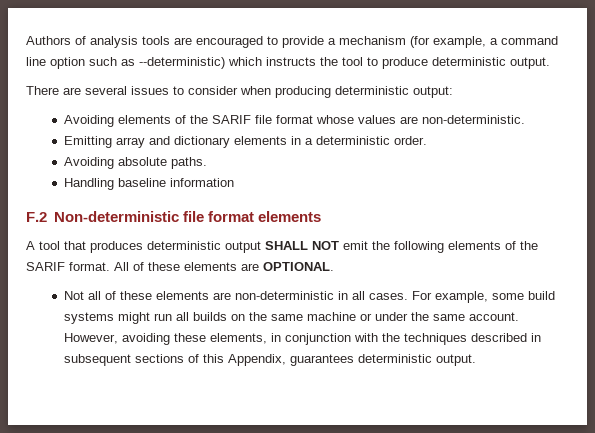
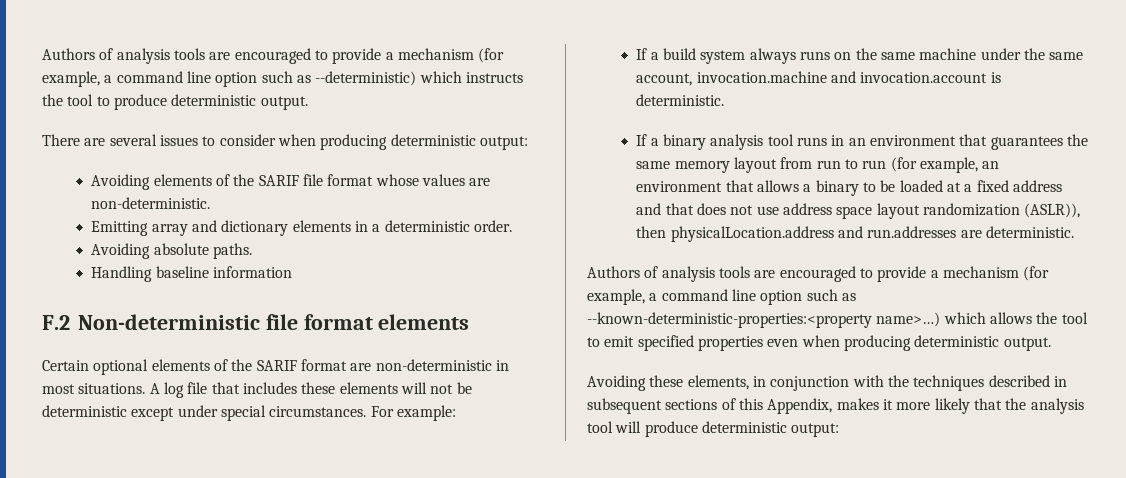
[26,241,538,253] [26,262,334,271] [63,291,555,303] [63,312,227,324] A tool that produces deterministic output SHALL NOT emit the following elements of the SARIF format. All of these elements are OPTIONAL. // Not all of these elements are non-deterministic in all cases. For example, some build systems might run all builds -> [42,359,509,375] [42,382,472,398] [42,405,456,421] [636,48,831,64] Certain optional elements of the SARIF format are non-deterministic in most situations. A log file that includes these elements will not be deterministic except under special circumstances. For example: // If a build system always runs
[359,313,372,321] or -> (977, 54) none
[468,312,519,321] [63,333,170,345] account. However, avoiding -> [636,71,1001,86] [636,94,725,106] [636,134,1088,150] [636,157,1000,173] [636,180,1062,196] [636,203,1081,219] [636,226,1075,242] [587,266,1050,282] [587,289,856,305] [587,312,1088,328] [587,335,1051,351] [587,375,646,391] account, invocation.machine and invocation.account is deterministic. // If a binary analysis tool runs in an environment that guarantees the same memory layout from run to run (for example, an environment that allows a binary to be loaded at a fixed address and that does not use address space layout randomization (ASLR)), then physicalLocation.address and run.addresses are deterministic. // Authors of analysis tools are encouraged to provide a mechanism (for example, a command line option such as --known-deterministic-properties:<property name>…) which allows the tool to emit specified properties even when producing deterministic output. // Avoiding
[289,354,476,366] guarantees deterministic output. -> [836,398,1084,414] [587,421,840,437] makes it more likely that the analysis tool will produce deterministic output:

